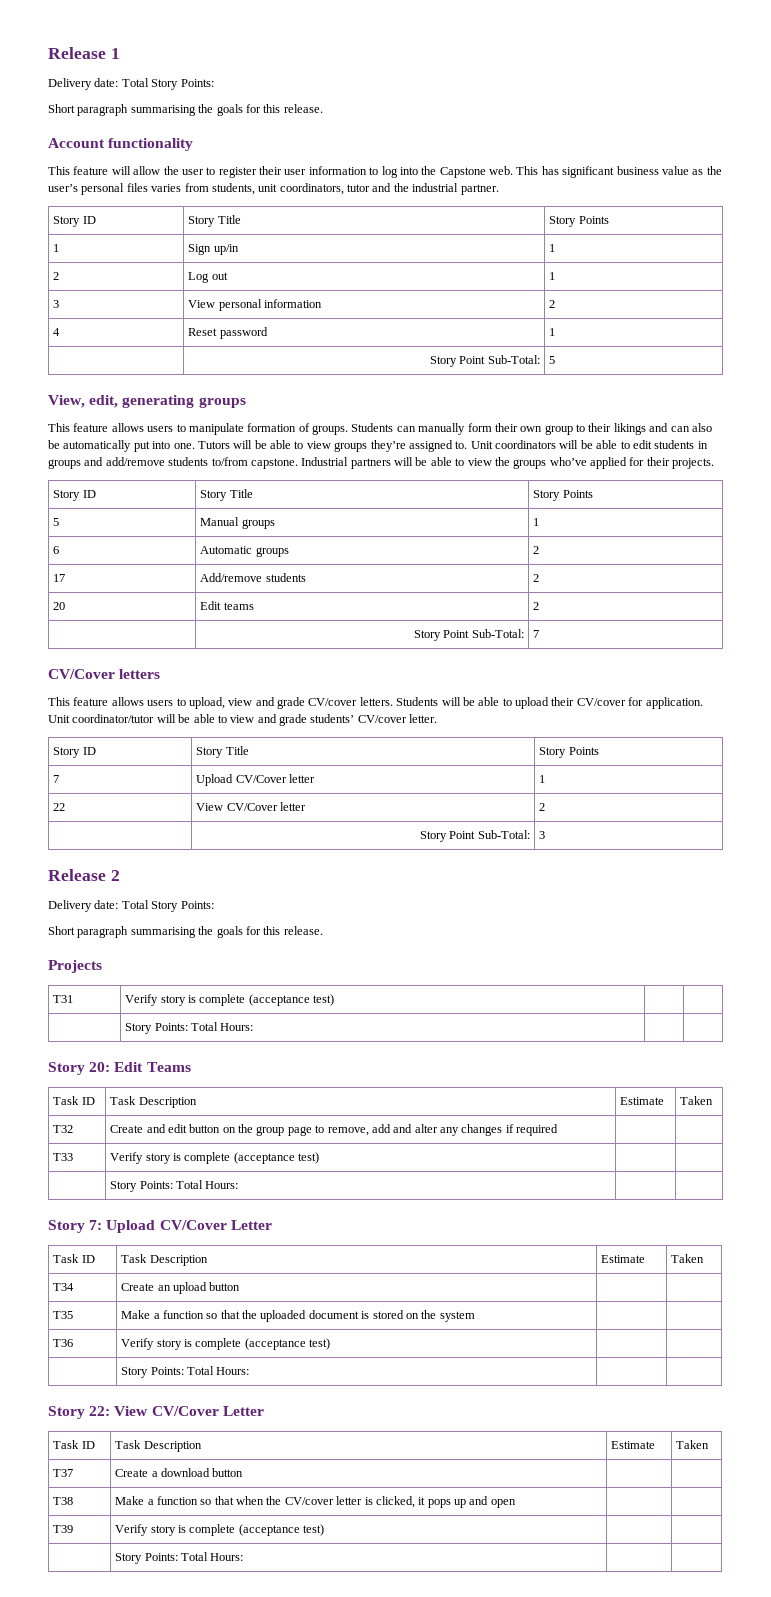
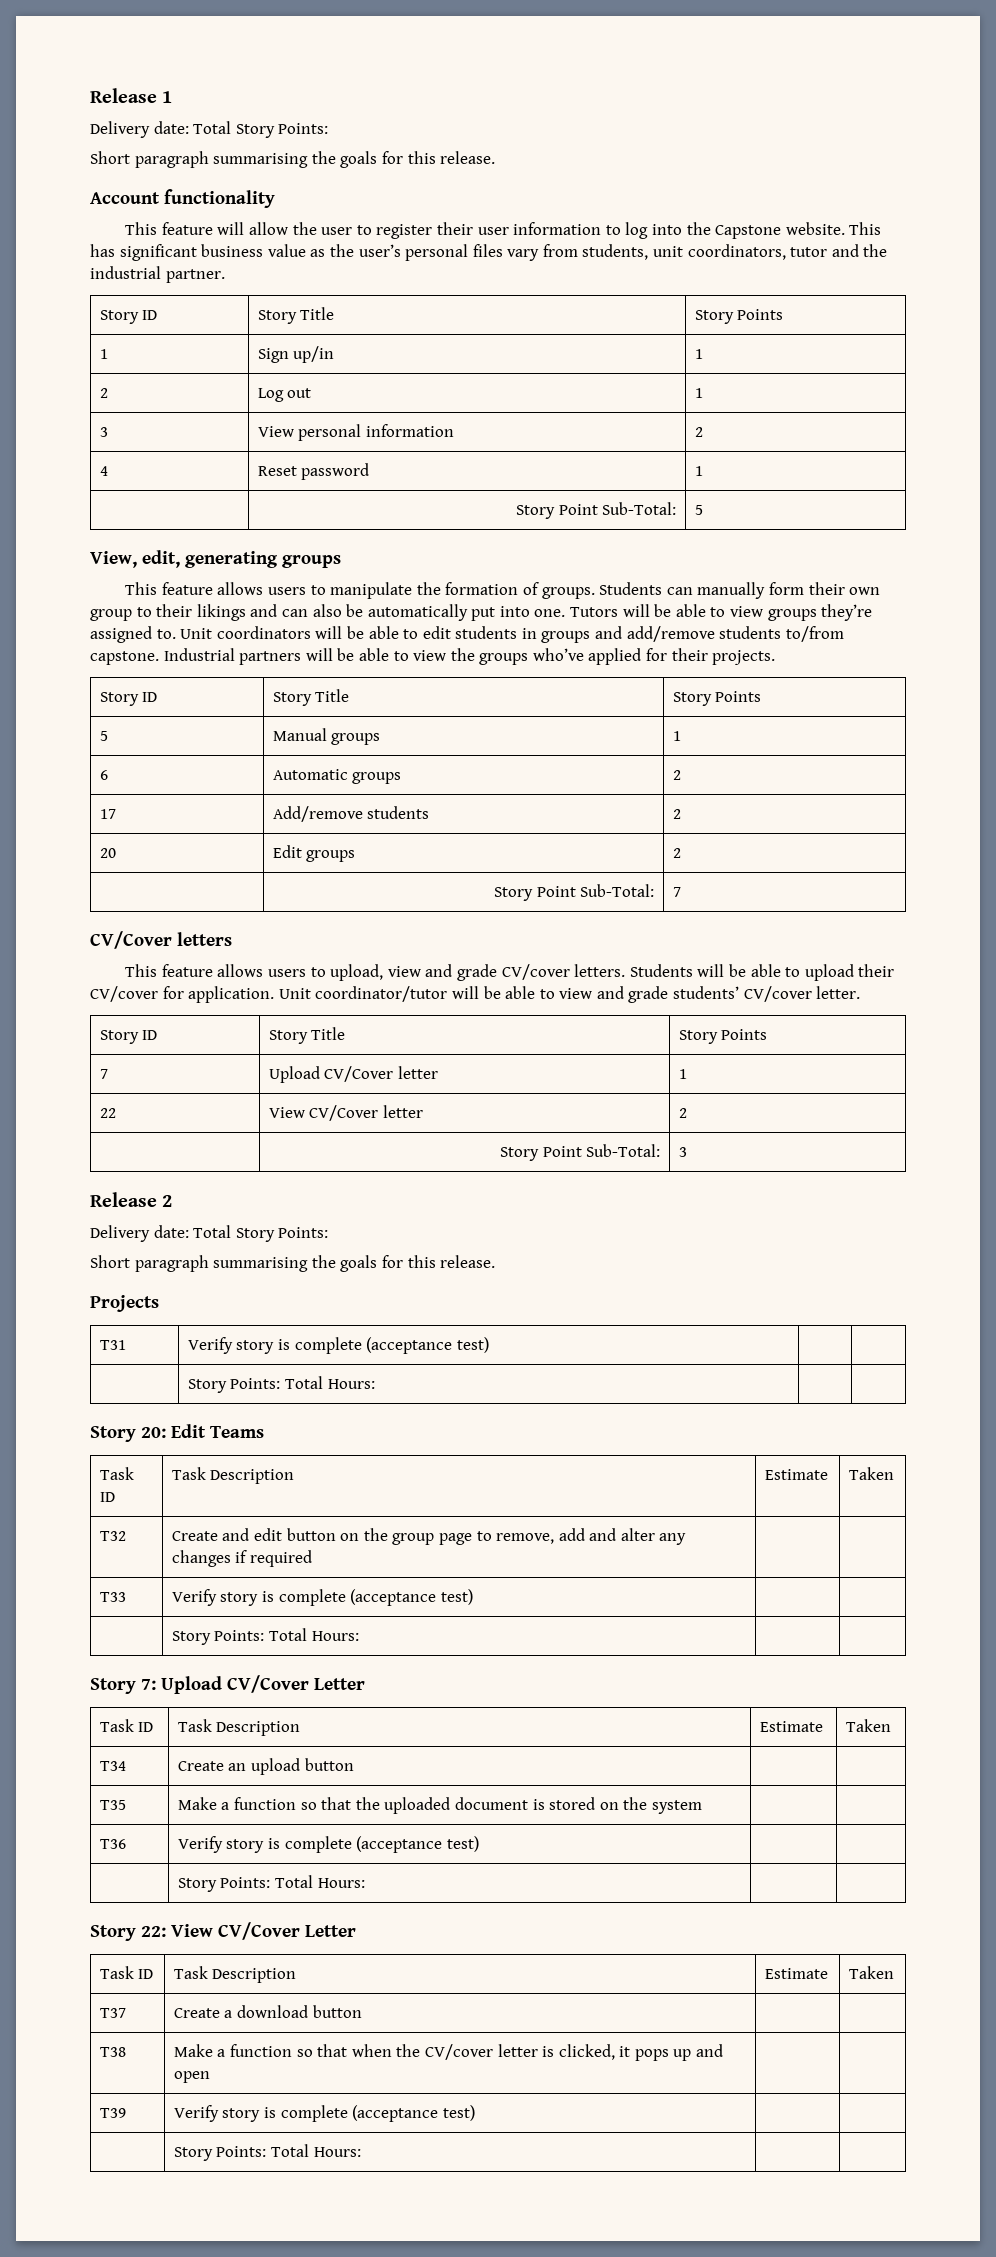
[489,166,513,175] web. -> [785,222,845,235] website.
[151,184,182,192] varies -> [507,249,540,261] vary
(244, 429) none -> [416,582,441,595] the
[223,602,254,610] teams -> [306,850,356,862] groups

